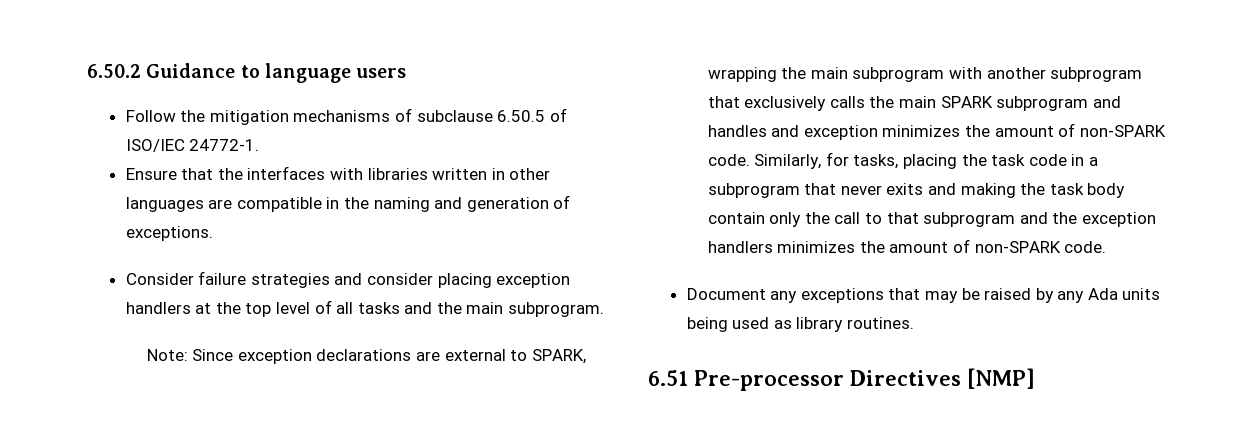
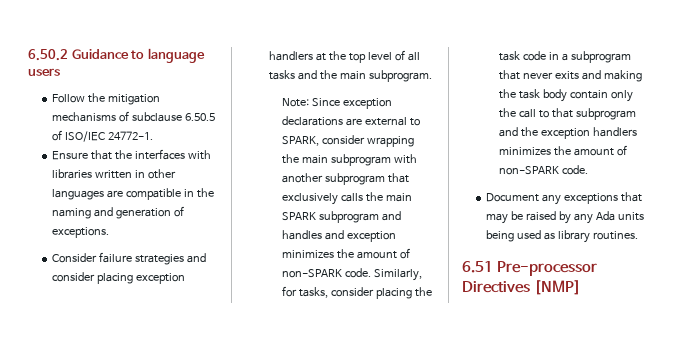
(586, 356) none -> [321,135,365,145] consider
(899, 161) none -> [330,287,374,297] consider

